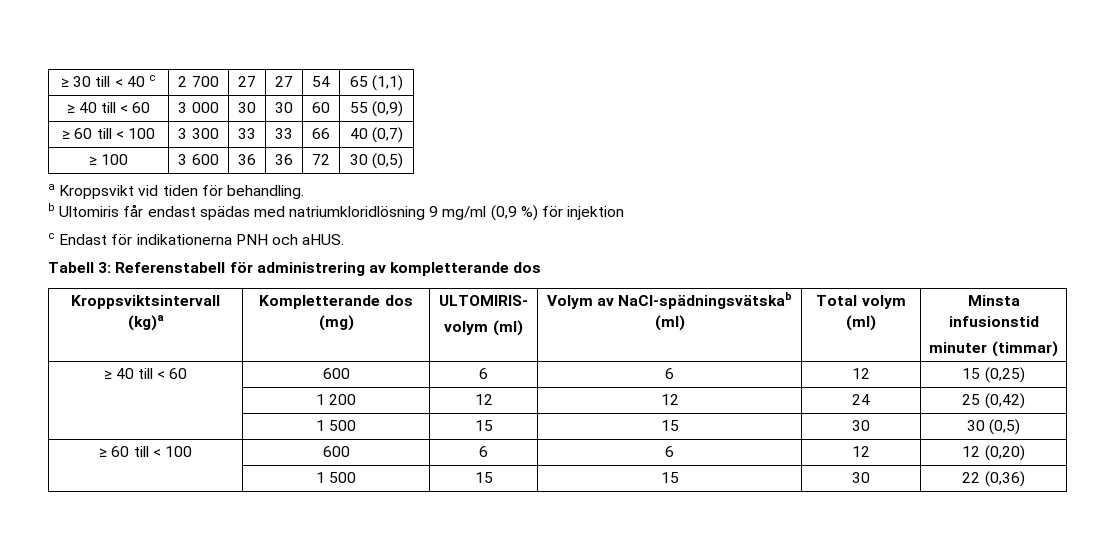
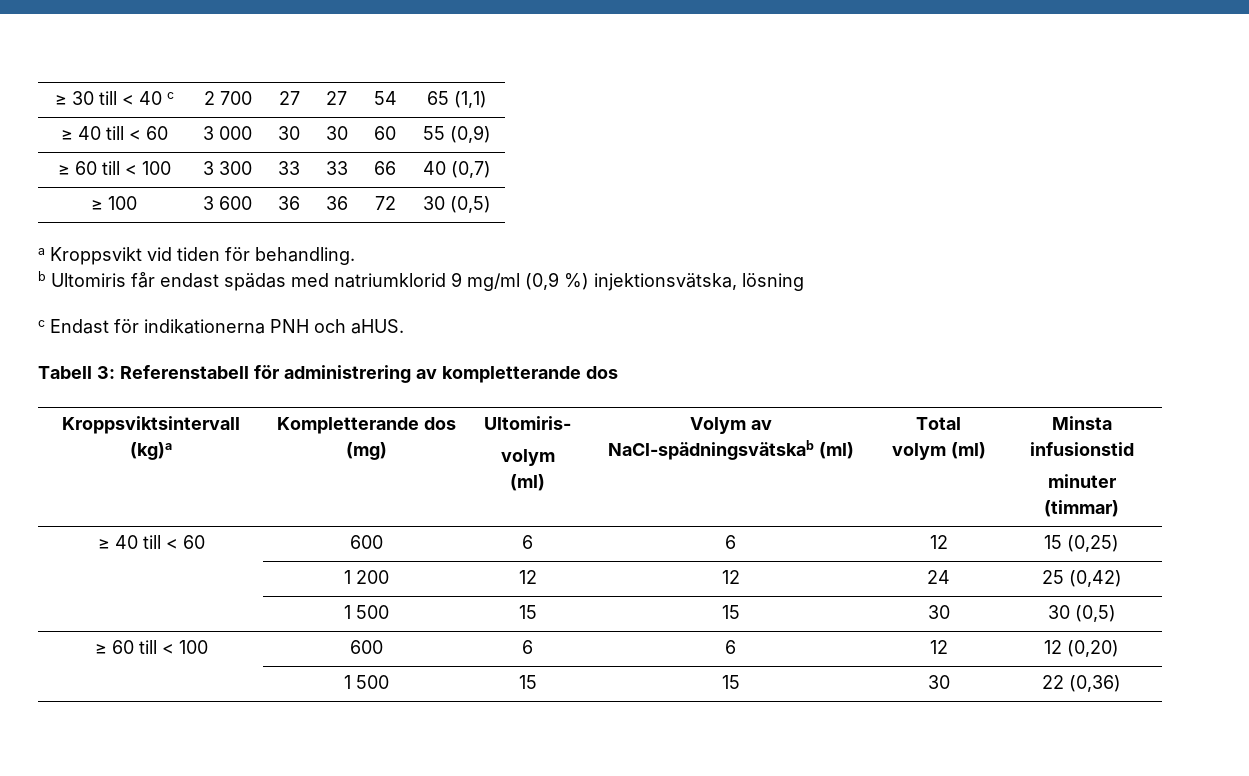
[289,206,426,220] natriumkloridlösning -> [334,273,446,288] natriumklorid
[542,206,625,220] för injektion -> [594,273,804,291] injektionsvätska, lösning
[439,295,528,306] ULTOMIRIS- -> [484,416,571,430] Ultomiris-

